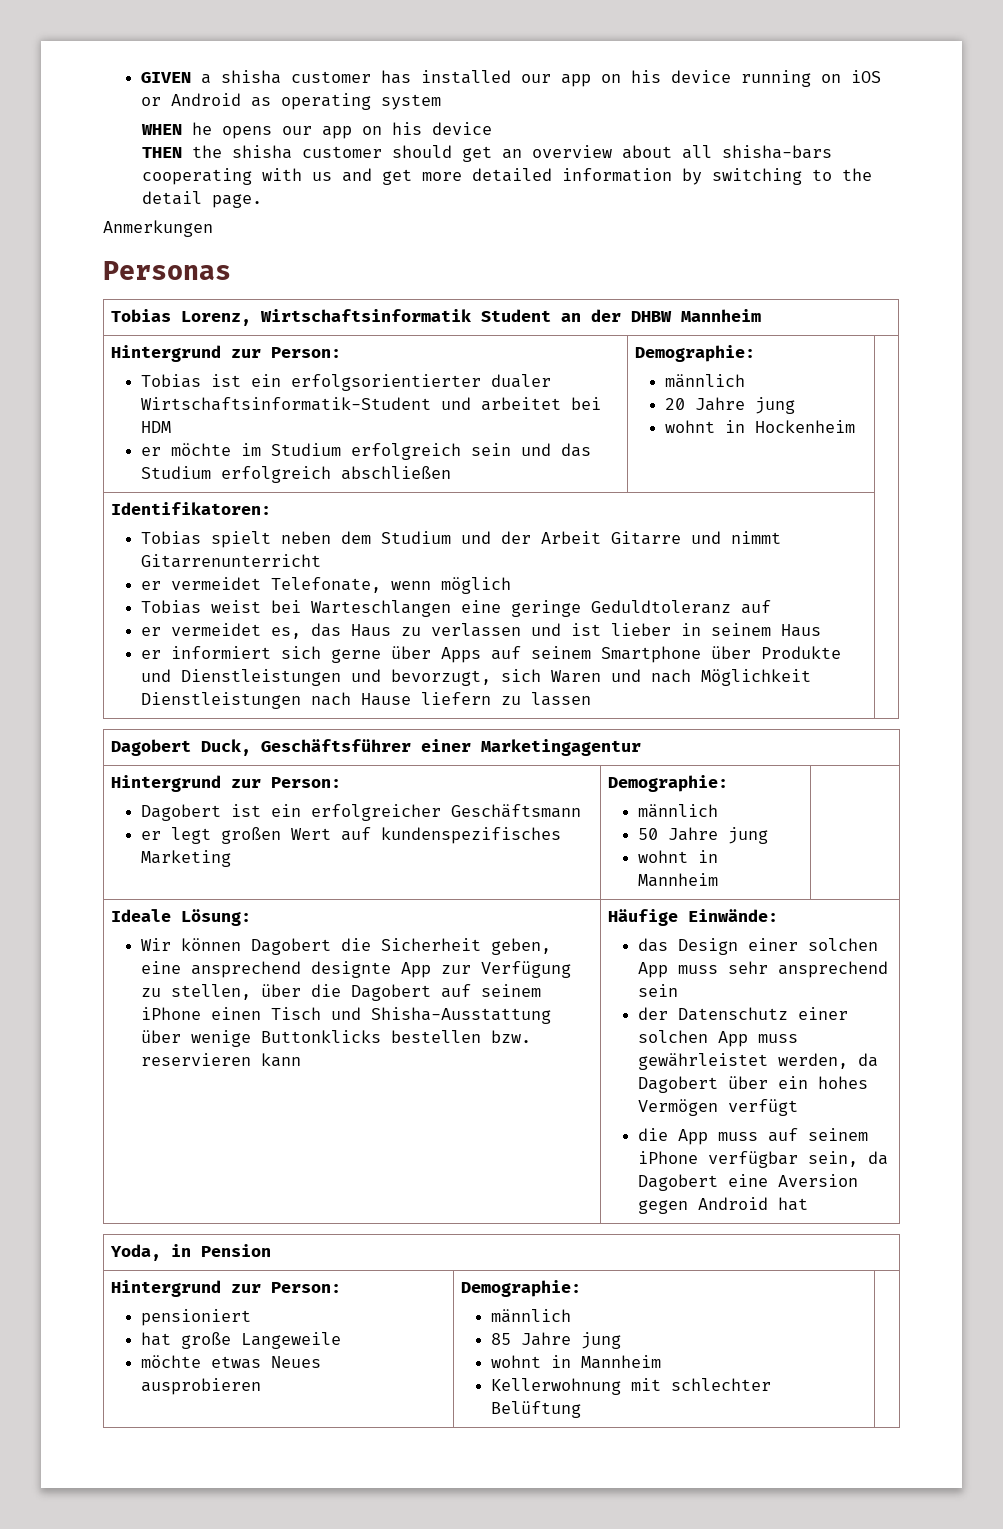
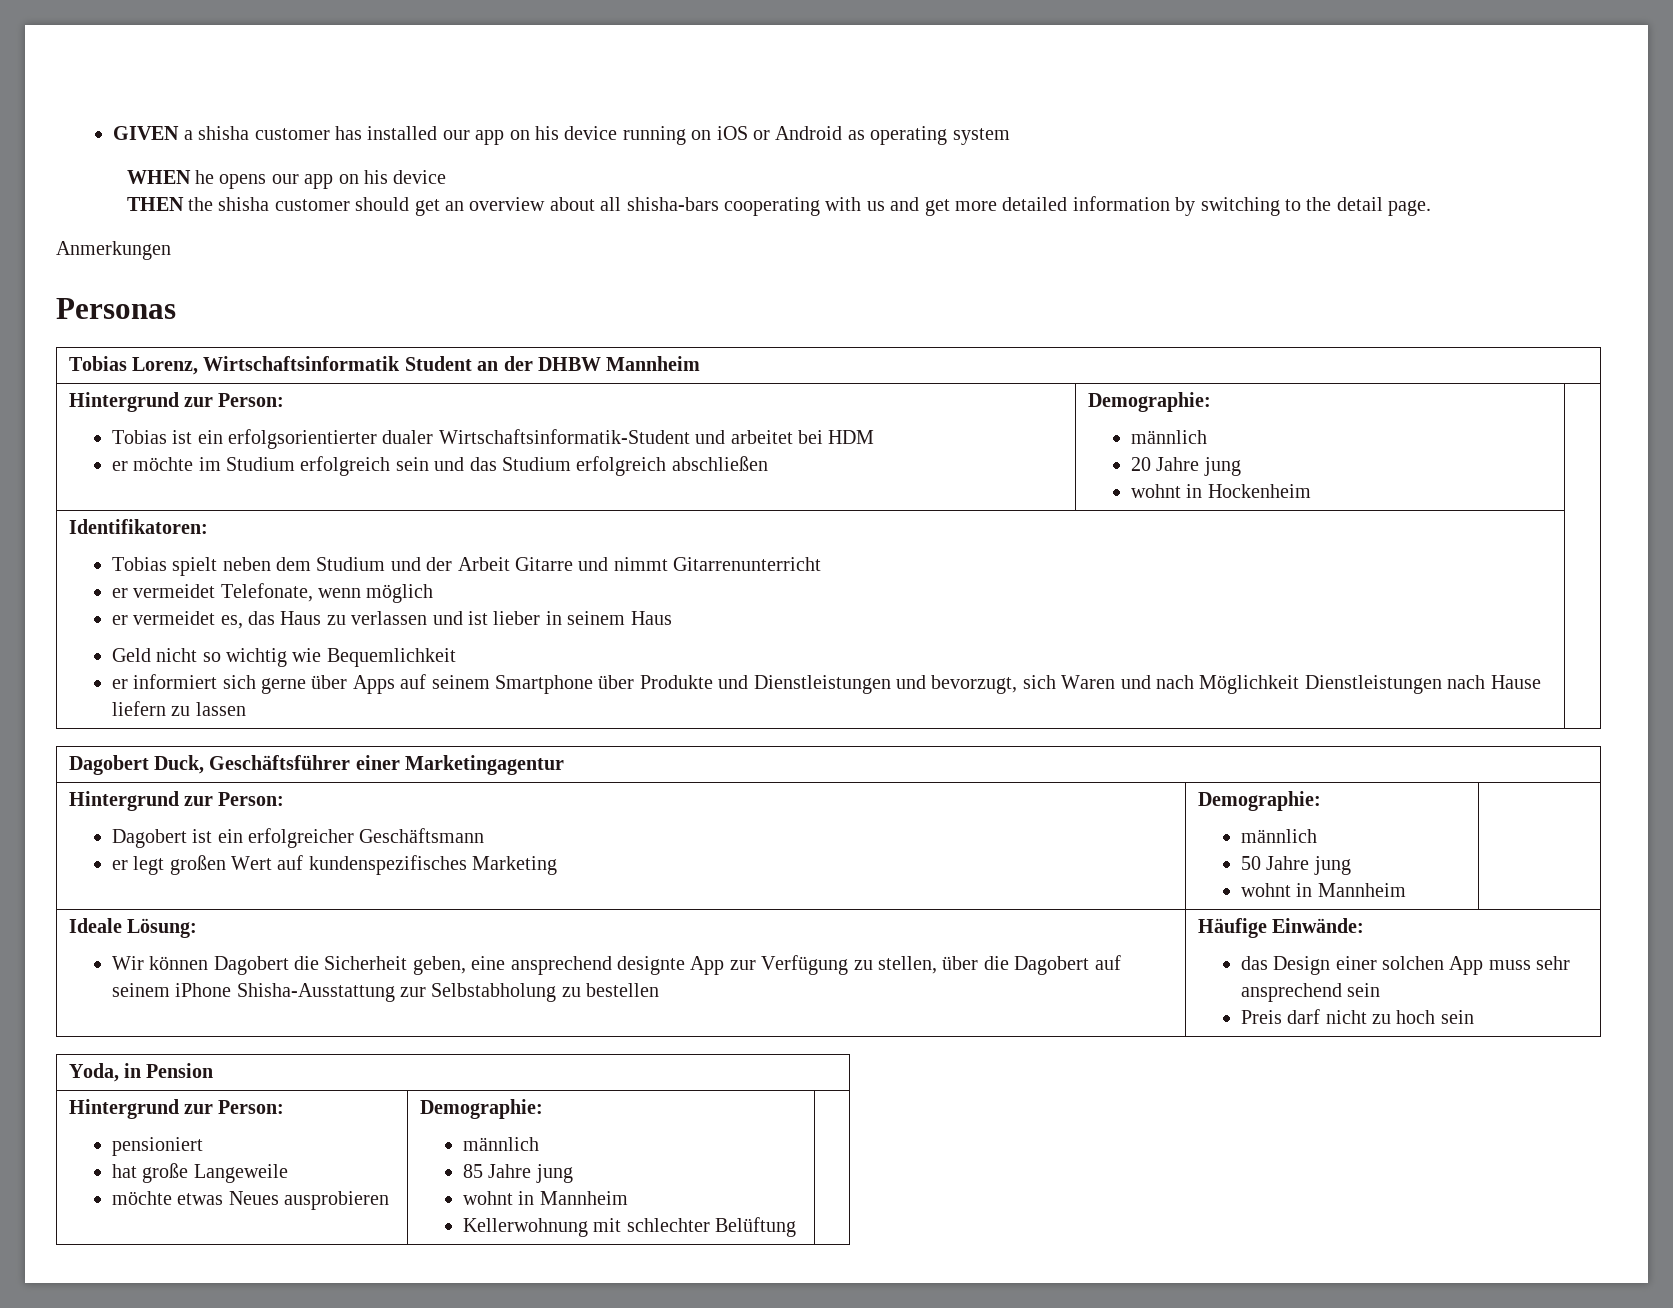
[140,600,771,617] // Tobias weist bei Warteschlangen eine geringe Geduldtoleranz auf -> (434, 593) none
(821, 630) none -> [111,648,456,667] // Geld nicht so wichtig wie Bequemlichkeit
[210,1007,551,1024] [140,1030,531,1047] [140,1053,301,1067] einen Tisch und Shisha-Ausstattung über wenige Buttonklicks bestellen bzw. reservieren kann -> [236,983,660,1002] Shisha-Ausstattung zur Selbstabholung zu bestellen
[637,1007,848,1021] [637,1030,798,1047] [637,1053,878,1070] [637,1076,868,1093] [637,1099,798,1116] [637,1128,868,1145] [637,1151,888,1168] [637,1174,858,1191] [637,1197,808,1214] der Datenschutz einer solchen App muss gewährleistet werden, da Dagobert über ein hohes Vermögen verfügt // die App muss auf seinem iPhone verfügbar sein, da Dagobert eine Aversion gegen Android hat -> [1240,1009,1474,1024] Preis darf nicht zu hoch sein

